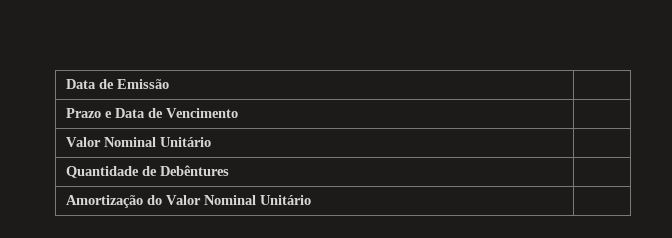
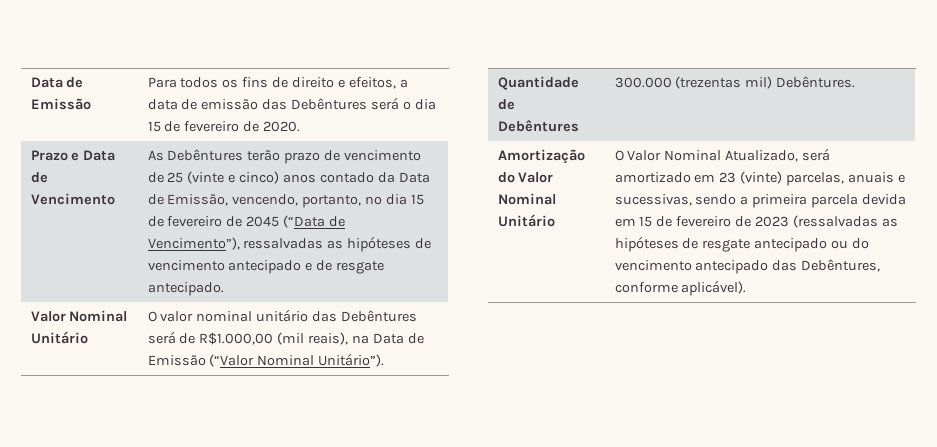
(170, 84) none -> [147,77,408,89] [147,97,436,110] [147,121,301,132] Para todos os fins de direito e efeitos, a data de emissão das Debêntures será o dia 15 de fevereiro de 2020.
[66,137,212,147] // Valor Nominal Unitário | -> [147,149,422,164] [147,171,430,184] [147,194,425,208] [147,215,346,228] [147,236,432,252] [147,260,385,274] [147,282,224,296] [30,310,128,322] [30,331,88,344] [147,309,418,322] [147,331,424,345] [147,353,385,367] As Debêntures terão prazo de vencimento de 25 (vinte e cinco) anos contado da Data de Emissão, vencendo, portanto, no dia 15 de fevereiro de 2045 (“Data de Vencimento”), ressalvadas as hipóteses de vencimento antecipado e de resgate antecipado. // Valor Nominal Unitário | O valor nominal unitário das Debêntures será de R$1.000,00 (mil reais), na Data de Emissão (“Valor Nominal Unitário”).
(230, 170) none -> [614,76,856,89] 300.000 (trezentas mil) Debêntures.
(312, 200) none -> [614,148,831,162] [614,171,906,186] [614,194,907,208] [614,215,898,228] [614,236,870,252] [614,259,881,274] [614,280,747,296] O Valor Nominal Atualizado, será amortizado em 23 (vinte) parcelas, anuais e sucessivas, sendo a primeira parcela devida em 15 de fevereiro de 2023 (ressalvadas as hipóteses de resgate antecipado ou do vencimento antecipado das Debêntures, conforme aplicável).

